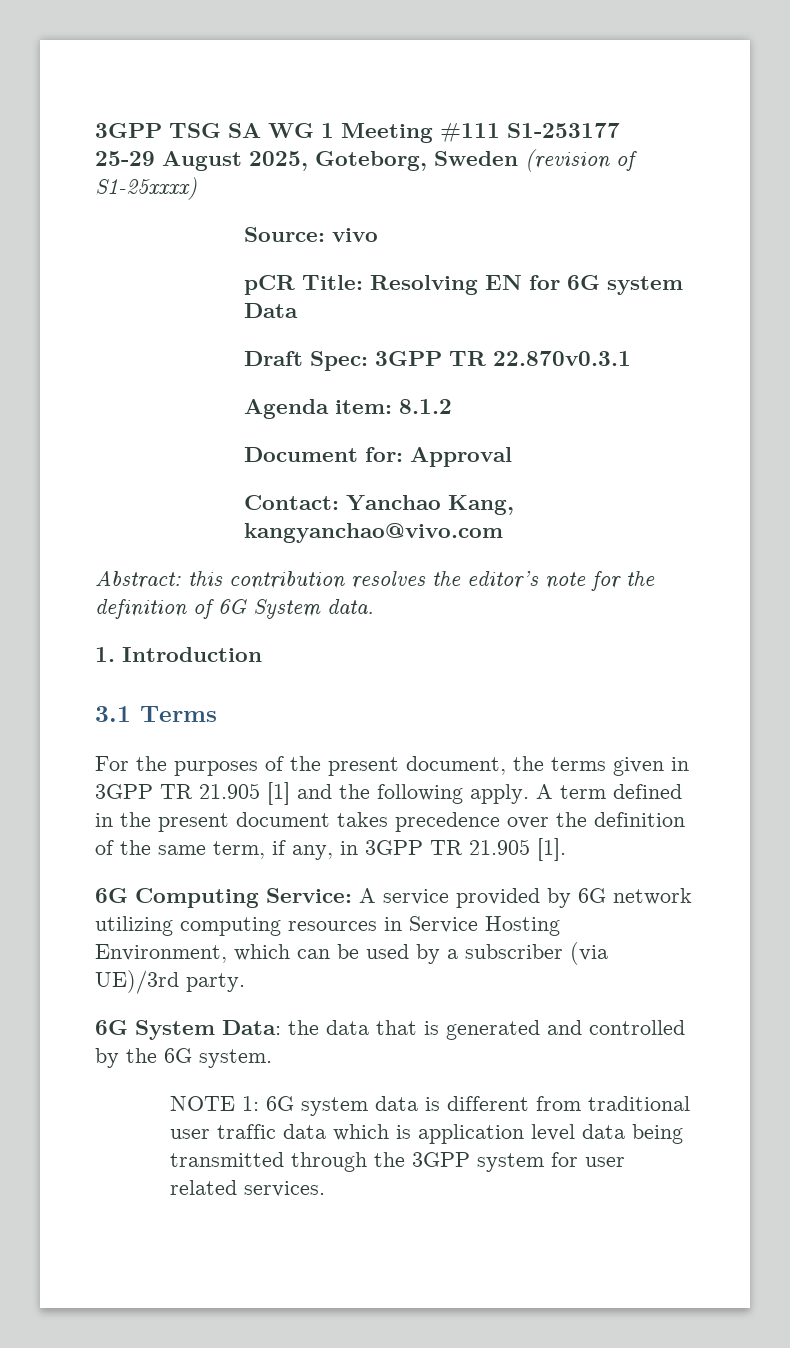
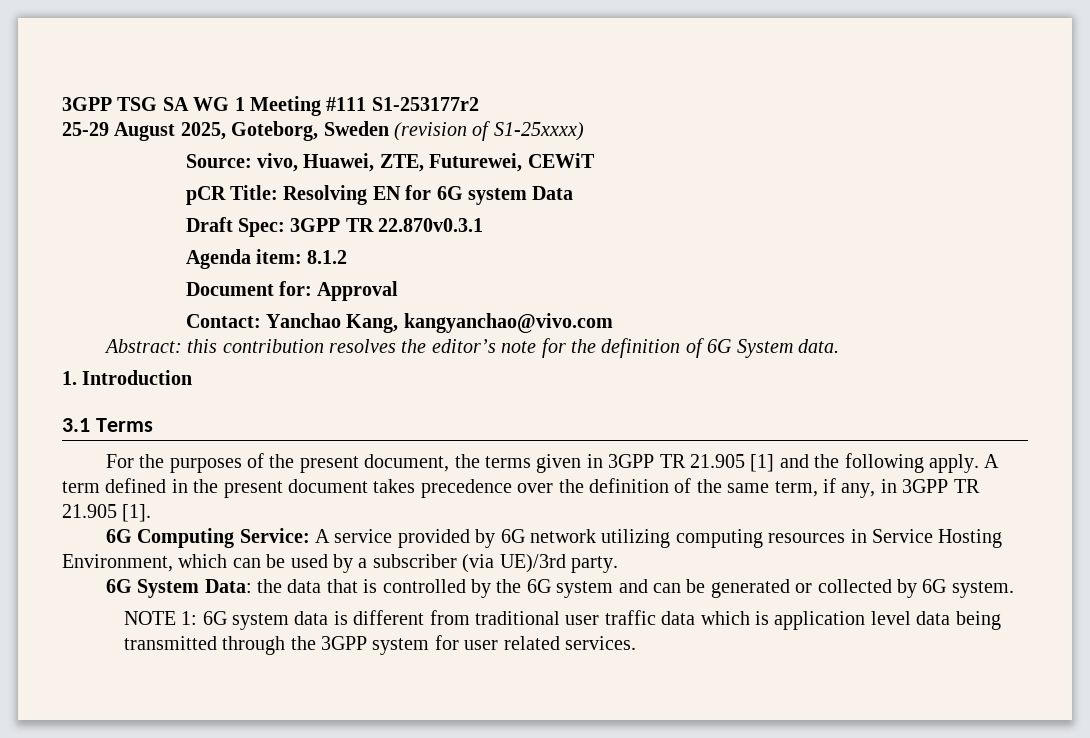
[507,123,620,138] S1-253177 -> [371,97,479,111] S1-253177r2
[332,228,379,242] vivo -> [256,153,595,172] vivo, Huawei, ZTE, Futurewei, CEWiT
[446,1020,582,1040] generated and -> (378, 586) none
(192, 1055) none -> [556,579,947,598] system and can be generated or collected by 6G

